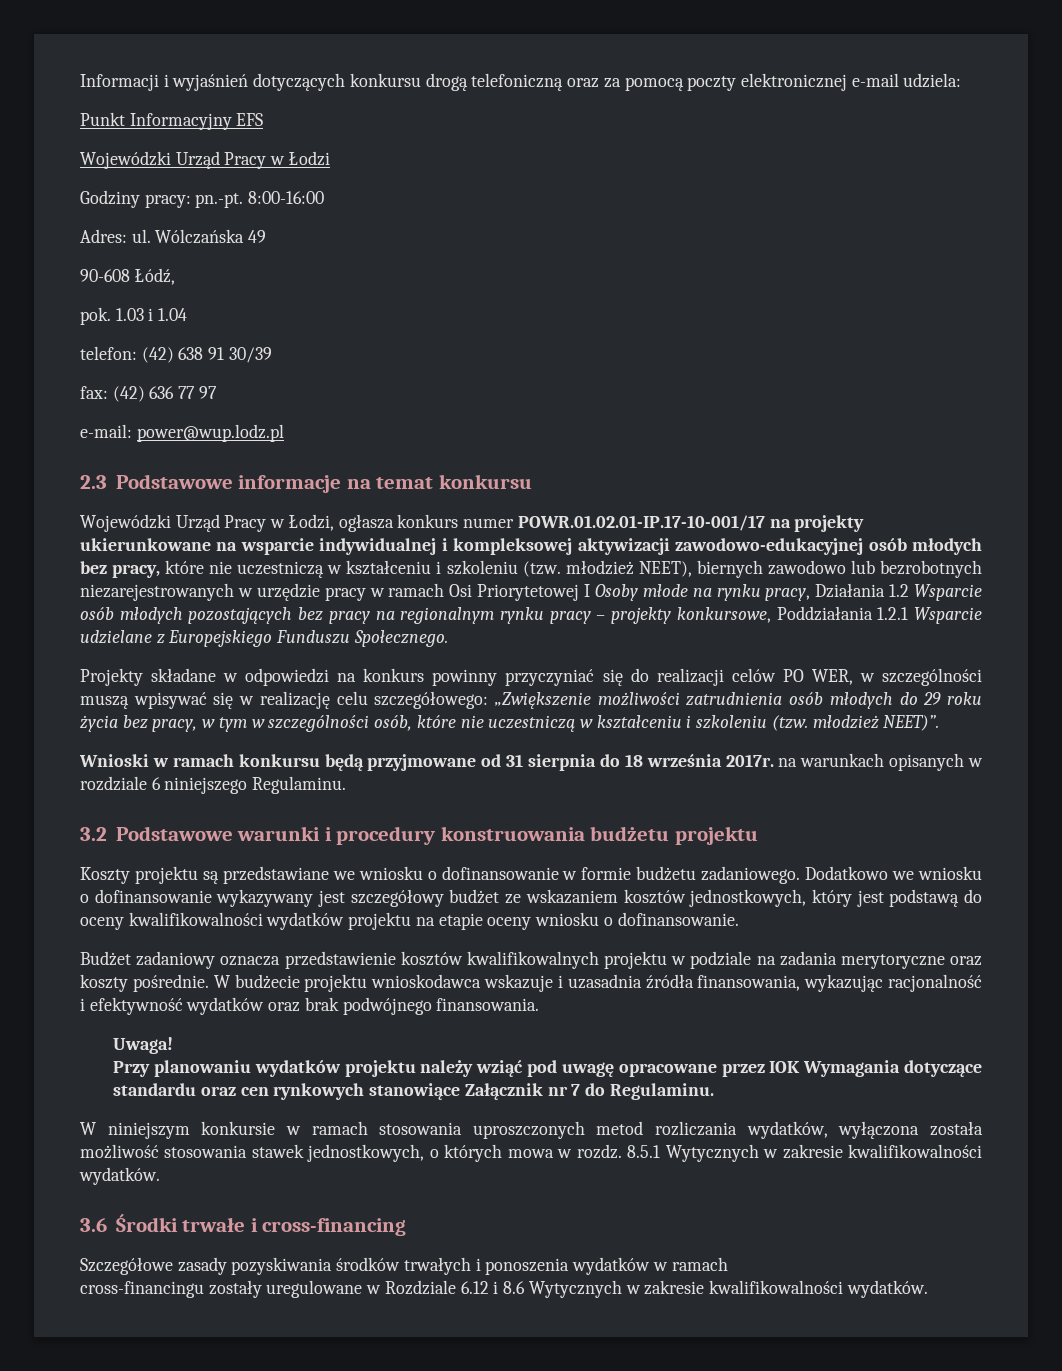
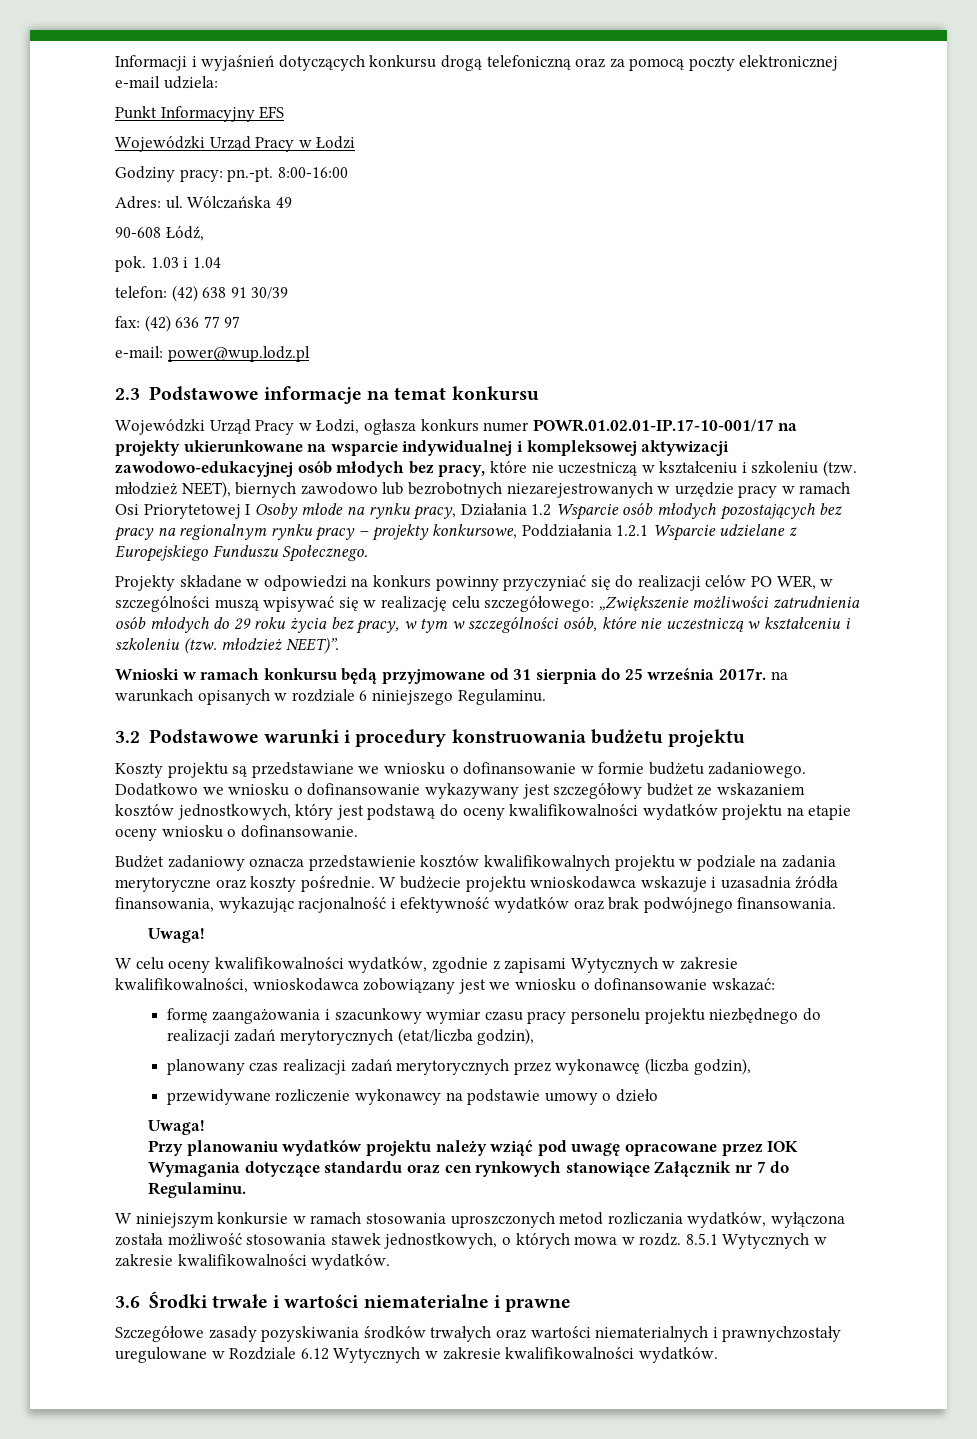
[624,754,643,767] 18 -> [624,668,643,680] 25
(174, 1045) none -> [115,957,738,973] [115,978,775,994] [166,1008,821,1024] [166,1028,535,1045] [166,1058,751,1075] [166,1089,659,1105] [148,1120,206,1135] // W celu oceny kwalifikowalności wydatków, zgodnie z zapisami Wytycznych w zakresie kwalifikowalności, wnioskodawca zobowiązany jest we wniosku o dofinansowanie wskazać: // formę zaangażowania i szacunkowy wymiar czasu pracy personelu projektu niezbędnego do realizacji zadań merytorycznych (etat/liczba godzin), // planowany czas realizacji zadań merytorycznych przez wykonawcę (liczba godzin), // przewidywane rozliczenie wykonawcy na podstawie umowy o dzieło // Uwaga!
[262,1218,407,1236] cross-financing -> [284,1294,572,1312] wartości niematerialne i prawne
[475,1257,728,1275] [80,1280,262,1298] i ponoszenia wydatków w ramach // cross-financingu zostały -> [495,1326,842,1342] oraz wartości niematerialnych i prawnychzostały
[493,1281,526,1294] i 8.6 -> (329, 1354) none

